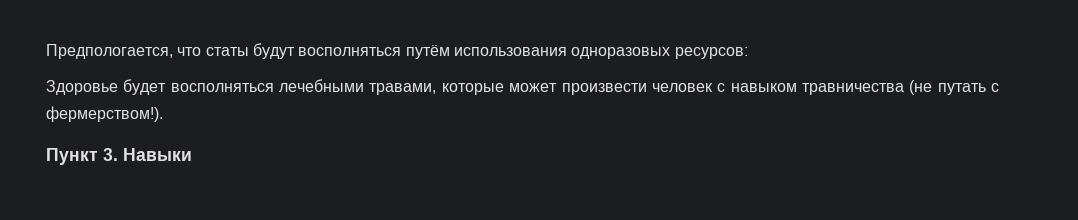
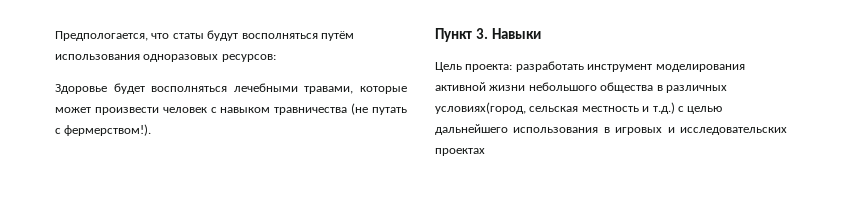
(192, 154) none -> [435,61,745,72] [435,82,727,93] [435,102,723,114] [435,124,787,135] [435,148,485,156] // Цель проекта: разработать инструмент моделирования активной жизни небольшого общества в различных условиях(город, сельская местность и т.д.) с целью дальнейшего использования в игровых и исследовательских проектах

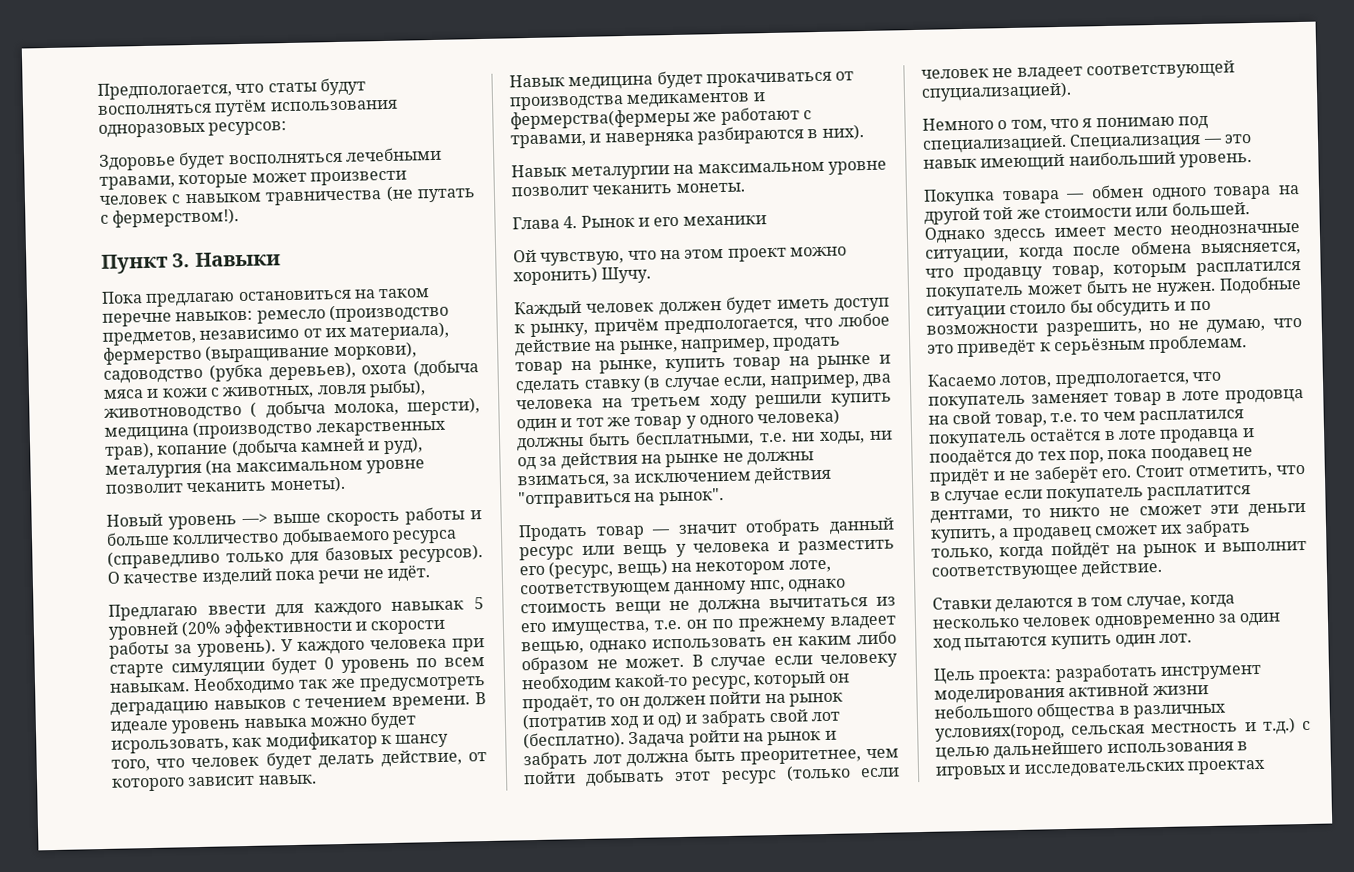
(541, 33) none -> [101,288,431,307] [102,302,449,327] [102,321,450,346] [103,341,417,365] [103,359,479,384] [103,379,426,400] [104,397,480,422] [104,419,446,441] [105,436,423,460] [105,459,425,479] [105,475,346,494] [106,506,482,530] [106,527,457,547] [107,544,483,569] [107,565,430,586] [108,597,485,621] [108,617,447,640] [109,638,485,659] [109,656,486,678] [110,676,486,696] [110,692,487,716] [110,711,418,735] [111,731,450,754] [111,749,488,772] [111,774,317,792] [509,70,855,91] [509,92,766,111] [510,106,812,130] [510,124,864,149] [511,160,887,181] [511,182,745,197] [512,214,767,230] [513,246,847,266] [513,266,652,286] [514,295,891,319] [514,312,891,338] [514,336,842,357] [515,354,891,376] [515,373,892,395] [516,392,892,411] [516,408,841,433] [517,429,893,452] [517,451,814,471] [517,466,832,489] [518,488,724,509] [518,517,895,542] [519,539,895,561] [519,559,831,579] [520,578,846,599] [520,596,896,616] [520,615,897,636] [521,630,897,656] [521,653,898,675] [521,670,851,694] [522,691,843,713] [522,709,841,732] [523,729,837,750] [523,747,899,770] [523,764,900,787] [921,60,1235,81] [921,81,1072,102] [922,115,1208,133] [922,132,1252,154] [923,150,1252,172] [923,184,1300,206] [924,201,1250,225] [924,223,1300,244] [925,240,1301,263] [925,261,1301,282] [925,276,1302,301] [926,297,1211,320] [926,318,1302,337] [927,334,1248,358] [927,371,1221,389] [928,388,1304,410] [928,409,1244,428] [929,428,1255,448] [929,447,1253,467] [929,464,1305,486] [930,485,1252,505] [930,502,1306,524] [931,519,1251,543] [931,540,1307,561] [931,559,1164,581] [932,594,1235,613] [932,612,1282,630] [933,633,1193,652] // Пока предлагаю остановиться на таком перечне навыков: ремесло (производство предметов, независимо от их материала), фермерство (выращивание моркови), садоводство (рубка деревьев), охота (добыча мяса и кожи с животных, ловля рыбы), животноводство ( добыча молока, шерсти), медицина (производство лекарственных трав), копание (добыча камней и руд), металургия (на максимальном уровне позволит чеканить монеты). // Новый уровень —> выше скорость работы и больше колличество добываемого ресурса (справедливо только для базовых ресурсов). О качестве изделий пока речи не идёт. // Предлагаю ввести для каждого навыкак 5 уровней (20% эффективности и скорости работы за уровень). У каждого человека при старте симуляции будет 0 уровень по всем навыкам. Необходимо так же предусмотреть деградацию навыков с течением времени. В идеале уровень навыка можно будет исрользовать, как модификатор к шансу того, что человек будет делать действие, от которого зависит навык. // Навык медицина будет прокачиваться от производства медикаментов и фермерства(фермеры же работают с травами, и наверняка разбираются в них). // Навык металургии на максимальном уровне позволит чеканить монеты. // Глава 4. Рынок и его механики // Ой чувствую, что на этом проект можно хоронить) Шучу. // Каждый человек должен будет иметь доступ к рынку, причём предпологается, что любое действие на рынке, например, продать товар на рынке, купить товар на рынке и сделать ставку (в случае если, например, два человека на третьем ходу решили купить один и тот же товар у одного человека) должны быть бесплатными, т.е. ни ходы, ни од за действия на рынке не должны взиматься, за исключением действия "отправиться на рынок". // Продать товар — значит отобрать данный ресурс или вещь у человека и разместить его (ресурс, вещь) на некотором лоте, соответствующем данному нпс, однако стоимость вещи не должна вычитаться из его имущества, т.е. он по прежнему владеет вещью, однако использовать ен каким либо образом не может. В случае если человеку необходим какой-то ресурс, который он продаёт, то он должен пойти на рынок (потратив ход и од) и забрать свой лот (бесплатно). Задача ройти на рынок и забрать лот должна быть преоритетнее, чем пойти добывать этот ресурс (только если человек не владеет соответствующей спуциализацией). // Немного о том, что я понимаю под специализацией. Специализация — это навык имеющий наибольший уровень. // Покупка товара — обмен одного товара на другой той же стоимости или большей. Однако здессь имеет место неоднозначные ситуации, когда после обмена выясняется, что продавцу товар, которым расплатился покупатель может быть не нужен. Подобные ситуации стоило бы обсудить и по возможности разрешить, но не думаю, что это приведёт к серьёзным проблемам. // Касаемо лотов, предпологается, что покупатель заменяет товар в лоте продовца на свой товар, т.е. то чем расплатился покупатель остаётся в лоте продавца и поодаётся до тех пор, пока поодавец не придёт и не заберёт его. Стоит отметить, что в случае если покупатель расплатится дентгами, то никто не сможет эти деньги купить, а продавец сможет их забрать только, когда пойдёт на рынок и выполнит соответствующее действие. // Ставки делаются в том случае, когда несколько человек одновременно за один ход пытаются купить один лот.

